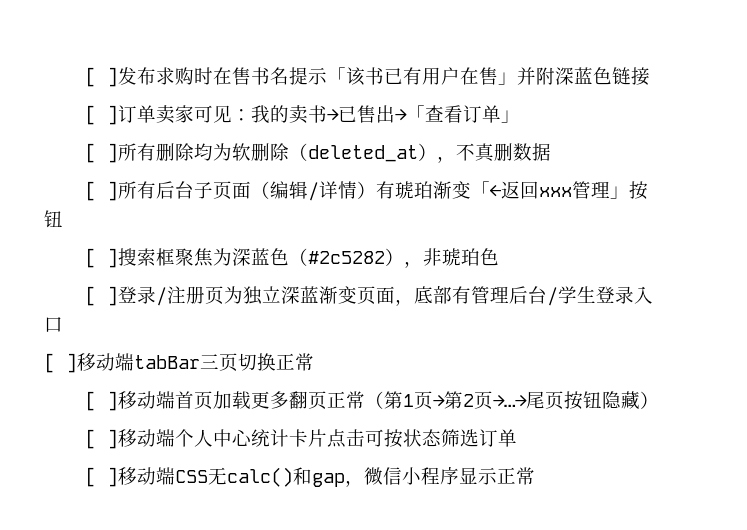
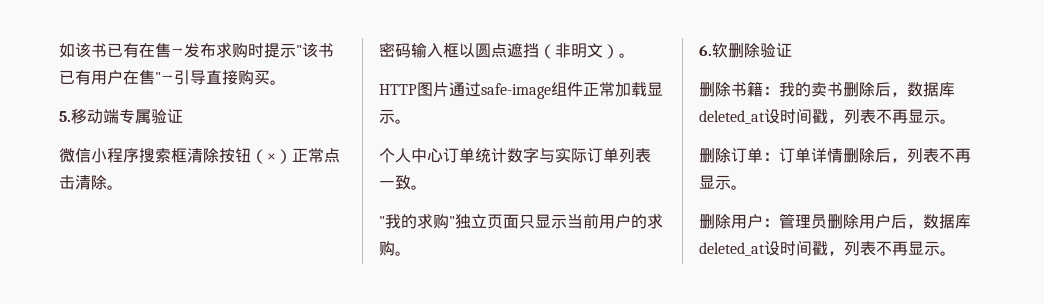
[84,67,650,87] [84,105,520,125] [84,143,551,163] [84,181,648,201] [44,210,63,228] [84,248,499,268] [84,286,653,306] [44,317,63,332] [44,353,314,373] [84,391,659,411] [84,429,517,449] [84,467,535,487] [ ]发布求购时在售书名提示「该书已有用户在售」并附深蓝色链接 // [ ]订单卖家可见：我的卖书→已售出→「查看订单」 // [ ]所有删除均为软删除（deleted_at），不真删数据 // [ ]所有后台子页面（编辑/详情）有琥珀渐变「←返回xxx管理」按钮 // [ ]搜索框聚焦为深蓝色（#2c5282），非琥珀色 // [ ]登录/注册页为独立深蓝渐变页面，底部有管理后台/学生登录入口 // [ ]移动端tabBar三页切换正常 // [ ]移动端首页加载更多翻页正常（第1页→第2页→…→尾页按钮隐藏） // [ ]移动端个人中心统计卡片点击可按状态筛选订单 // [ ]移动端CSS无calc()和gap，微信小程序显示正常 -> [59,42,334,58] [59,69,286,85] [59,109,183,124] [59,148,340,164] [59,175,123,190] [379,42,635,59] [379,82,663,99] [379,109,411,124] [379,147,651,163] [379,175,427,190] [379,213,663,229] [379,241,411,256] [699,42,792,58] [699,81,955,97] [699,108,956,124] [699,147,971,163] [699,175,747,190] [699,213,971,229] [699,240,956,256] 如该书已有在售→发布求购时提示"该书已有用户在售"→引导直接购买。 // 5.移动端专属验证 // 微信小程序搜索框清除按钮（×）正常点击清除。 // 密码输入框以圆点遮挡（非明文）。 // HTTP图片通过safe-image组件正常加载显示。 // 个人中心订单统计数字与实际订单列表一致。 // "我的求购"独立页面只显示当前用户的求购。 // 6.软删除验证 // 删除书籍：我的卖书删除后，数据库deleted_at设时间戳，列表不再显示。 // 删除订单：订单详情删除后，列表不再显示。 // 删除用户：管理员删除用户后，数据库deleted_at设时间戳，列表不再显示。

